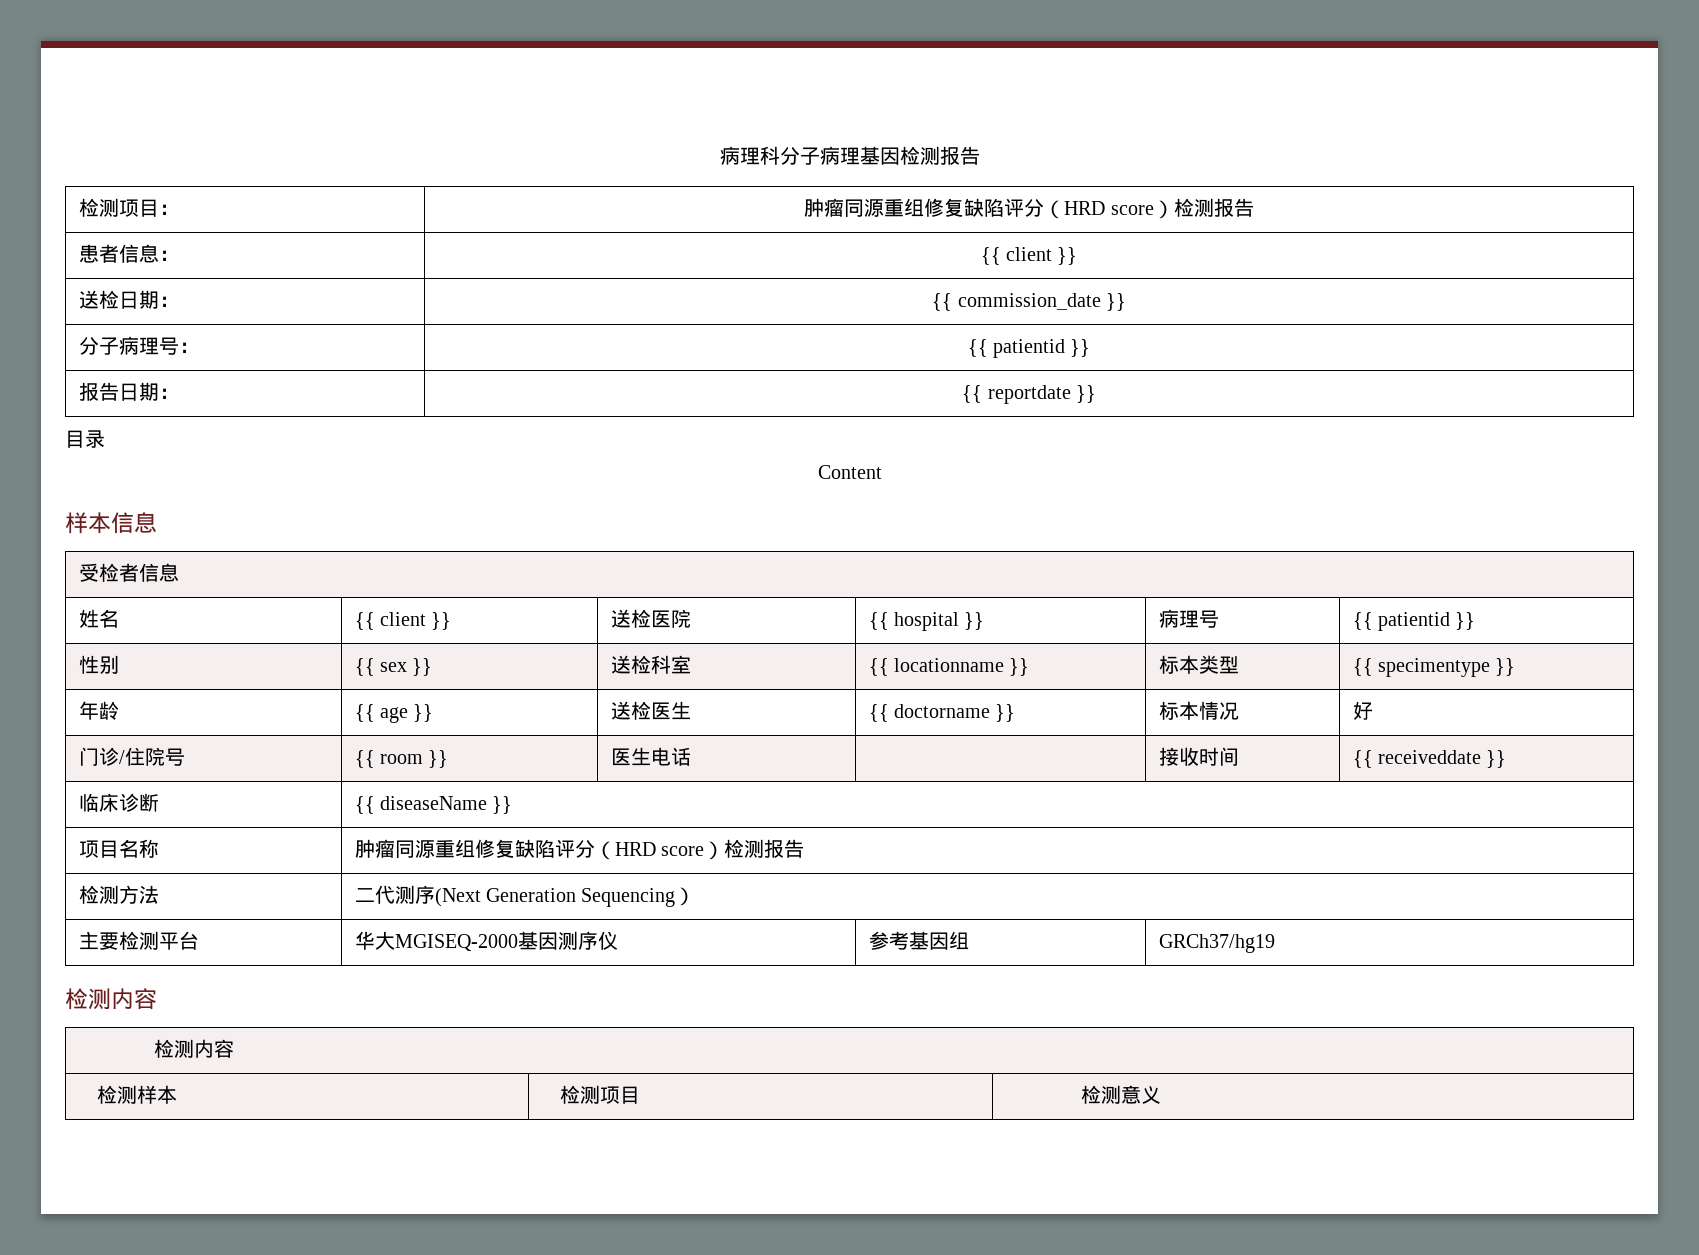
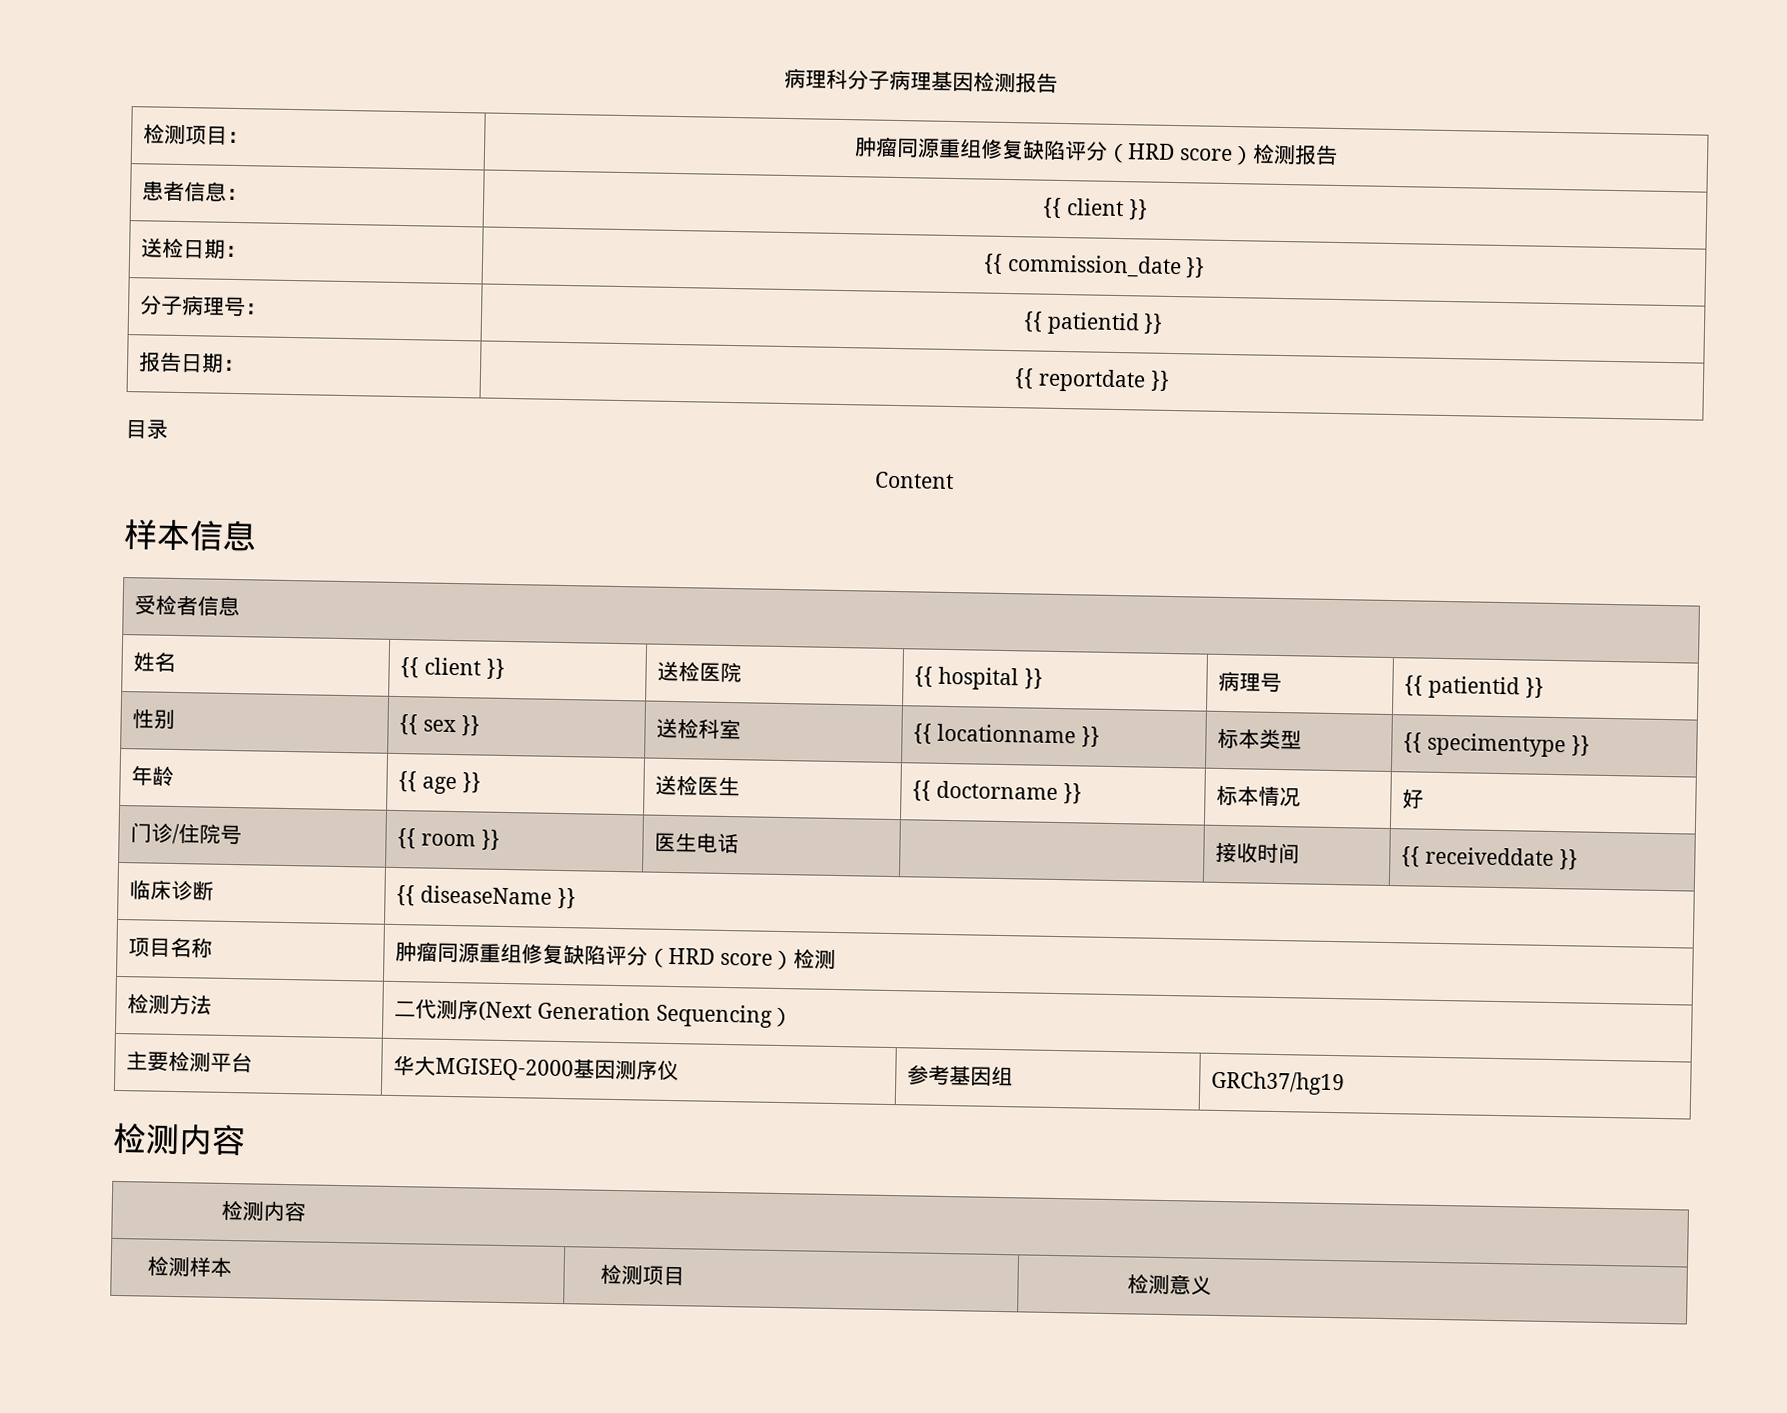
[763,839,804,858] 报告 -> (836, 959) none

